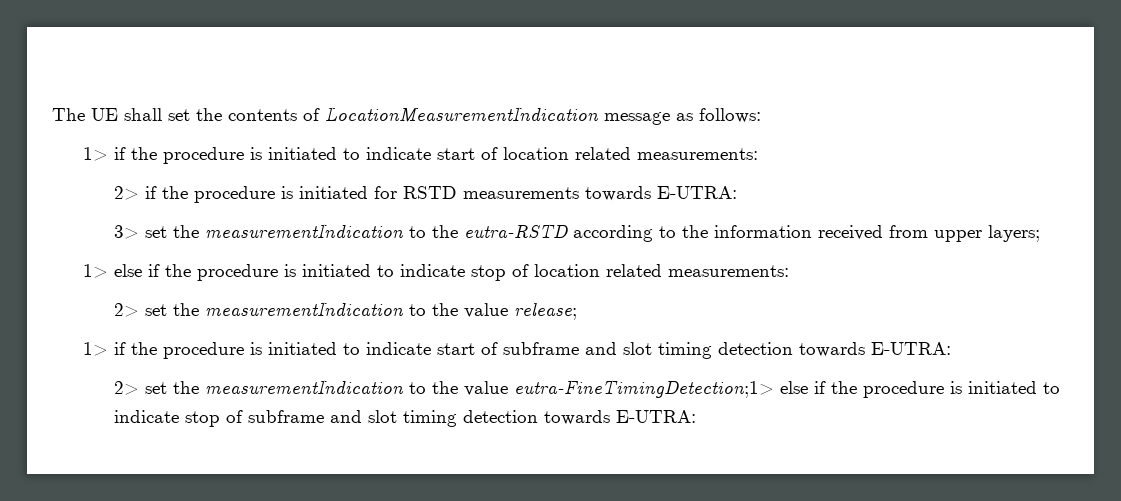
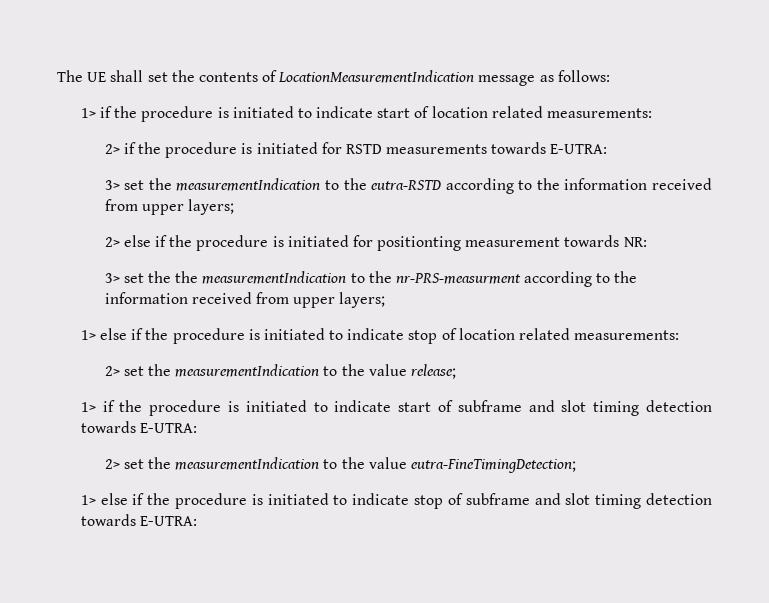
(1041, 233) none -> [104,235,647,251] [104,271,638,287] [104,292,386,308] // 2> else if the procedure is initiated for positionting measurement towards NR: // 3> set the the measurementIndication to the nr-PRS-measurment according to the information received from upper layers;
[514,380,775,398] eutra-FineTimingDetection;1> -> [410,459,576,473] [80,495,96,505] eutra-FineTimingDetection; // 1>

